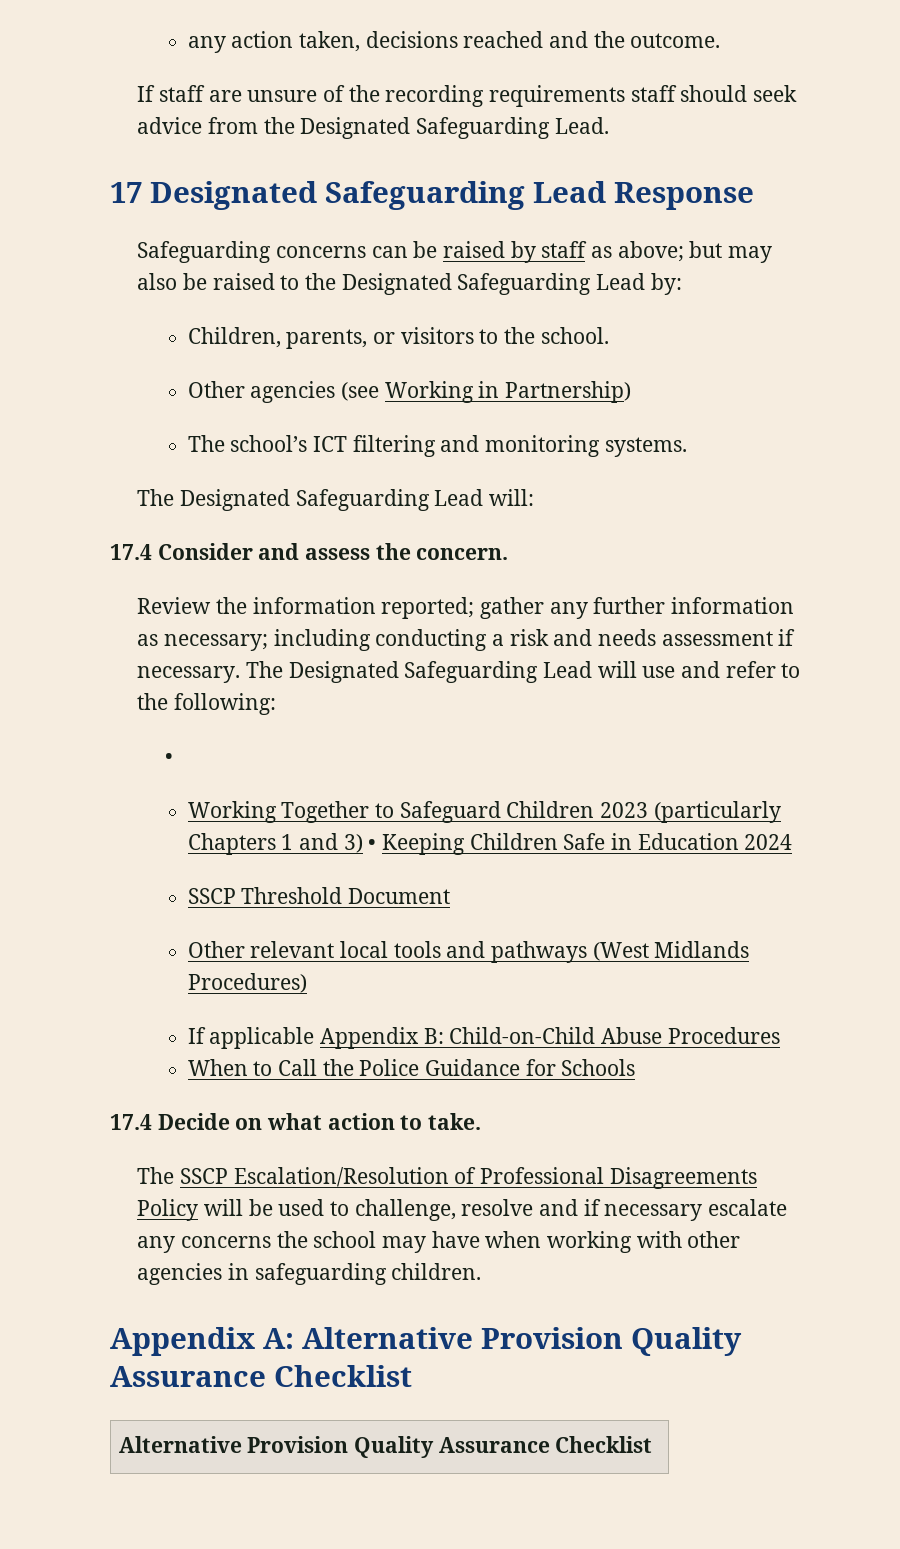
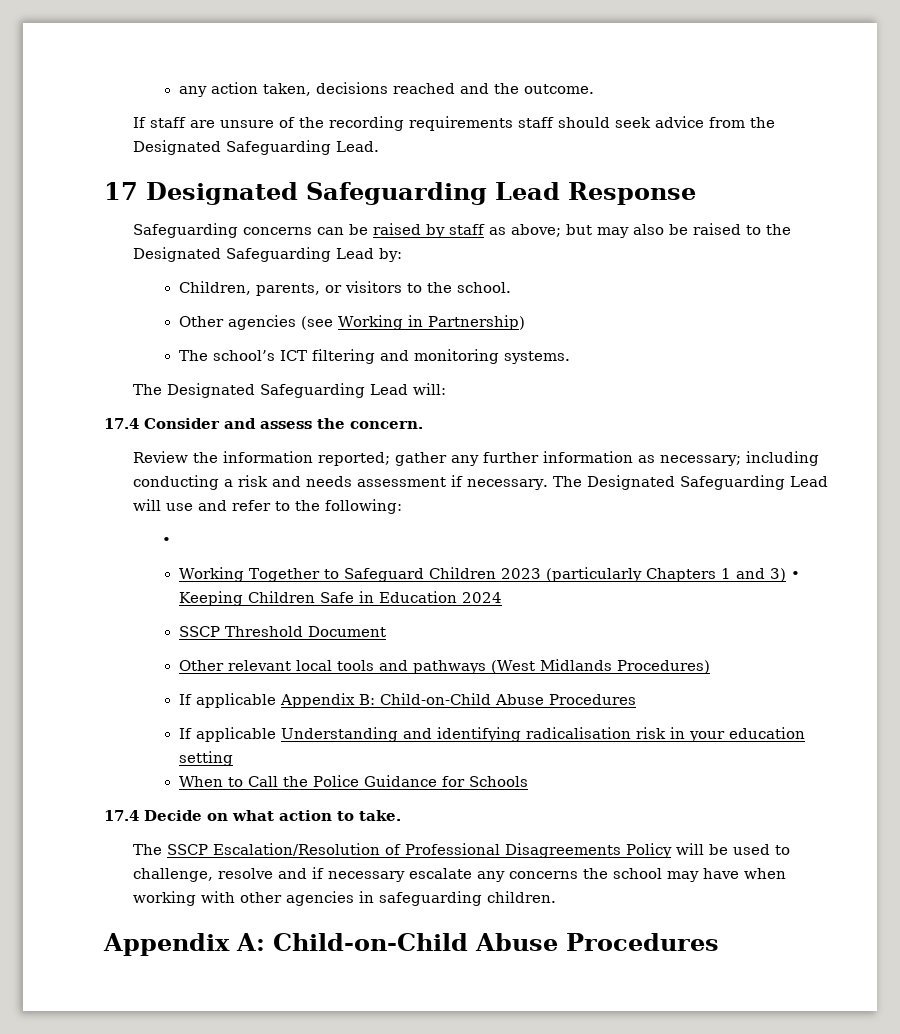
(780, 1035) none -> [178,727,805,742] [178,751,233,766] // If applicable Understanding and identifying radicalisation risk in your education setting
[302,1327,742,1356] [110,1365,412,1387] [118,1436,653,1458] Alternative Provision Quality Assurance Checklist // Alternative Provision Quality Assurance Checklist -> [273,933,719,951] Child-on-Child Abuse Procedures

